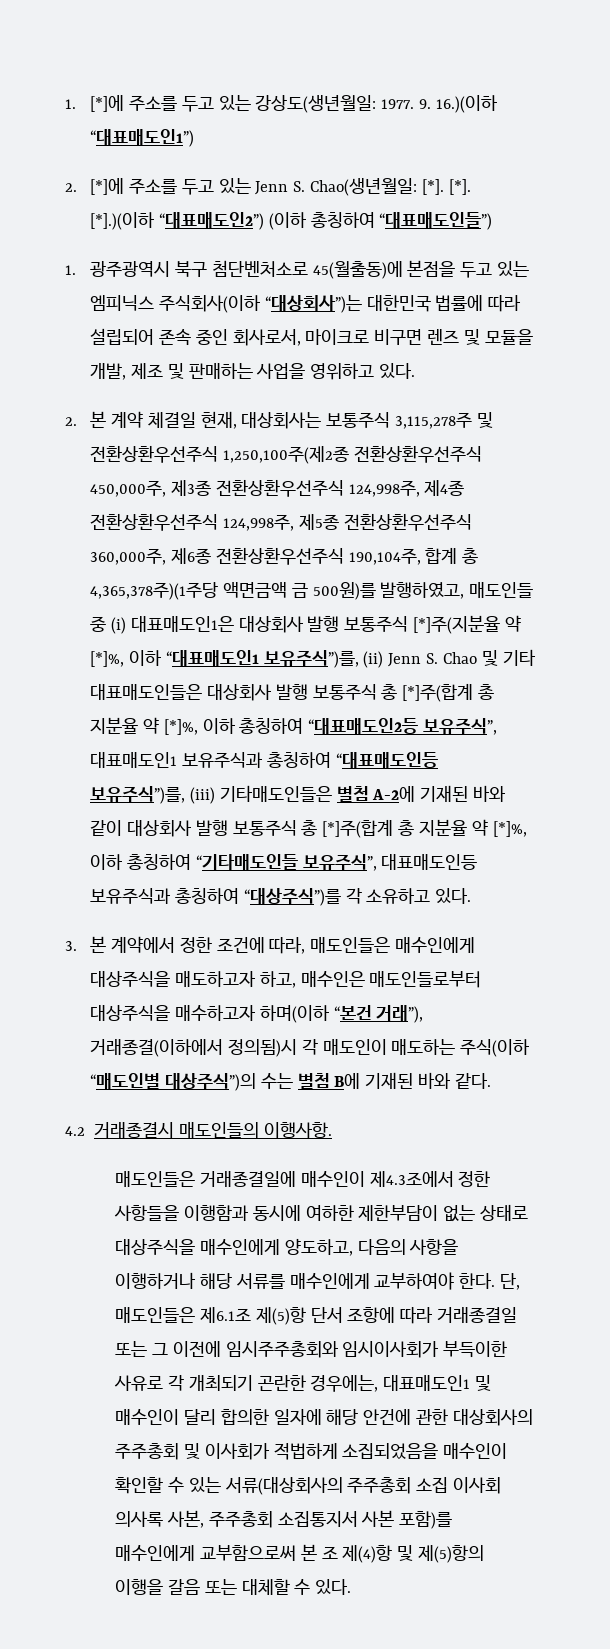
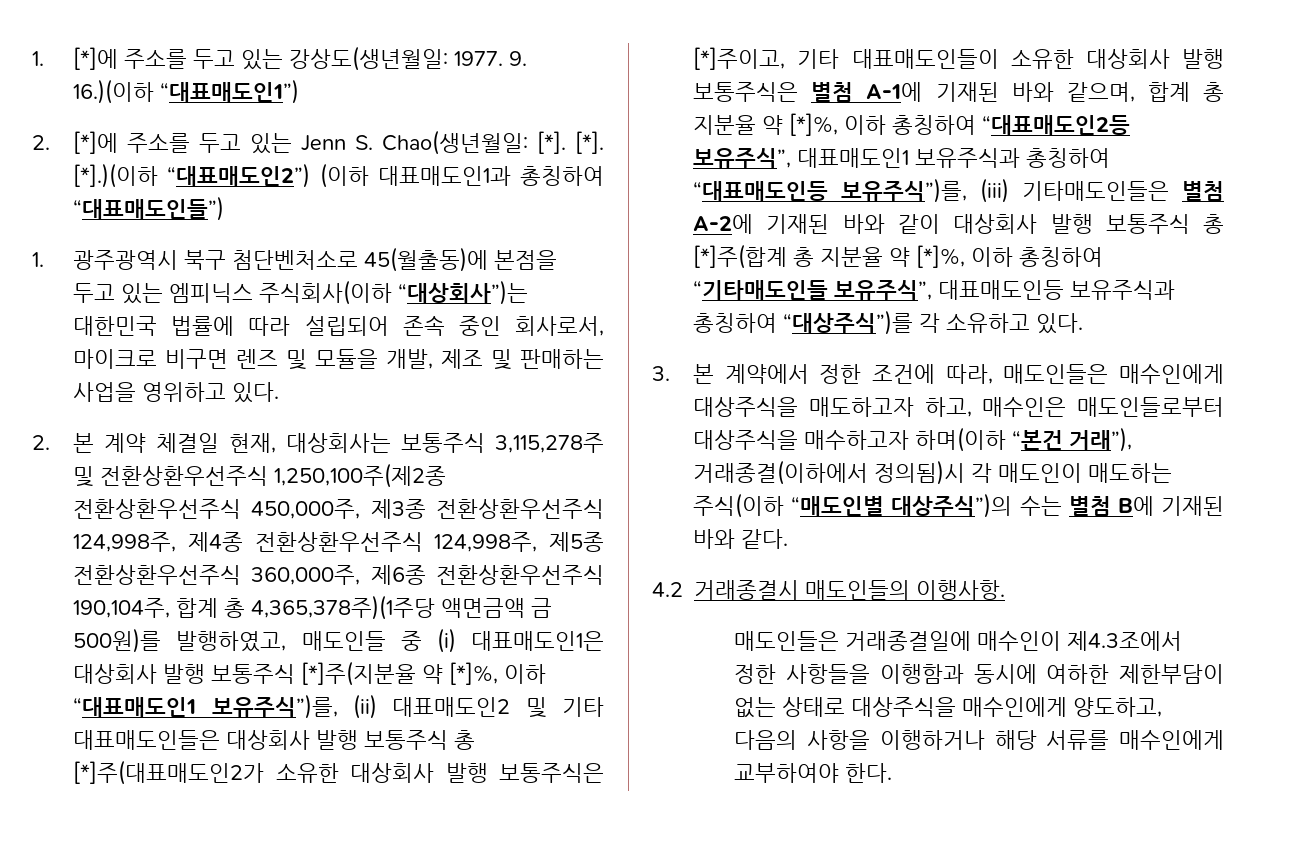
(306, 221) none -> [377,166,511,186] 대표매도인1과
[388,652,478,667] Jenn S. Chao -> [392,697,511,717] 대표매도인2
[402,683,474,702] [*]주(합계 -> [73,760,604,785] [693,47,1224,70] [693,82,1190,102] [*]주(대표매도인2가 소유한 대상회사 발행 보통주식은 [*]주이고, 기타 대표매도인들이 소유한 대상회사 발행 보통주식은 별첨 A-1에 기재된 바와 같으며, 합계
[500,1273,521,1290] [115,1307,518,1325] [115,1341,508,1358] [114,1375,492,1392] [115,1409,534,1426] [115,1443,508,1460] [115,1477,502,1495] [115,1510,453,1529] [115,1544,485,1563] [115,1579,352,1595] 단, 매도인들은 제6.1조 제(5)항 단서 조항에 따라 거래종결일 또는 그 이전에 임시주주총회와 임시이사회가 부득이한 사유로 각 개최되기 곤란한 경우에는, 대표매도인1 및 매수인이 달리 합의한 일자에 해당 안건에 관한 대상회사의 주주총회 및 이사회가 적법하게 소집되었음을 매수인이 확인할 수 있는 서류(대상회사의 주주총회 소집 이사회 의사록 사본, 주주총회 소집통지서 사본 포함)를 매수인에게 교부함으로써 본 조 제(4)항 및 제(5)항의 이행을 갈음 또는 대체할 수 있다. -> (893, 773) none

